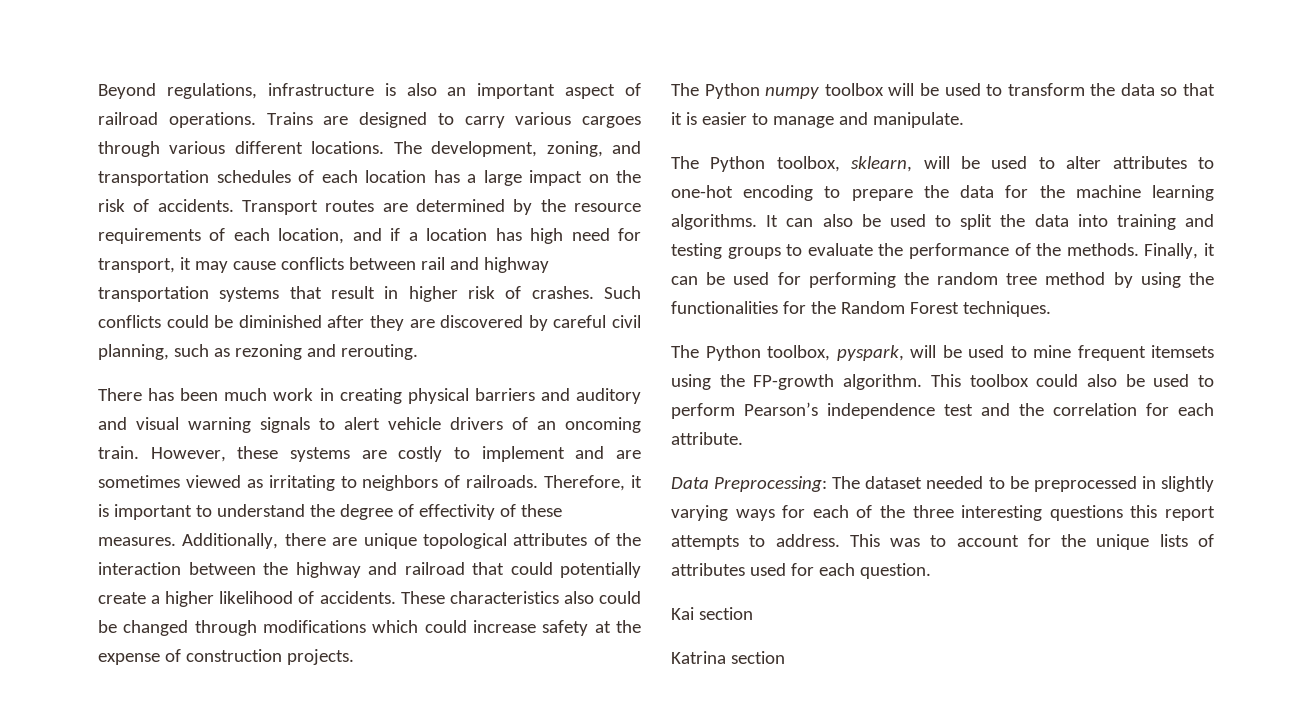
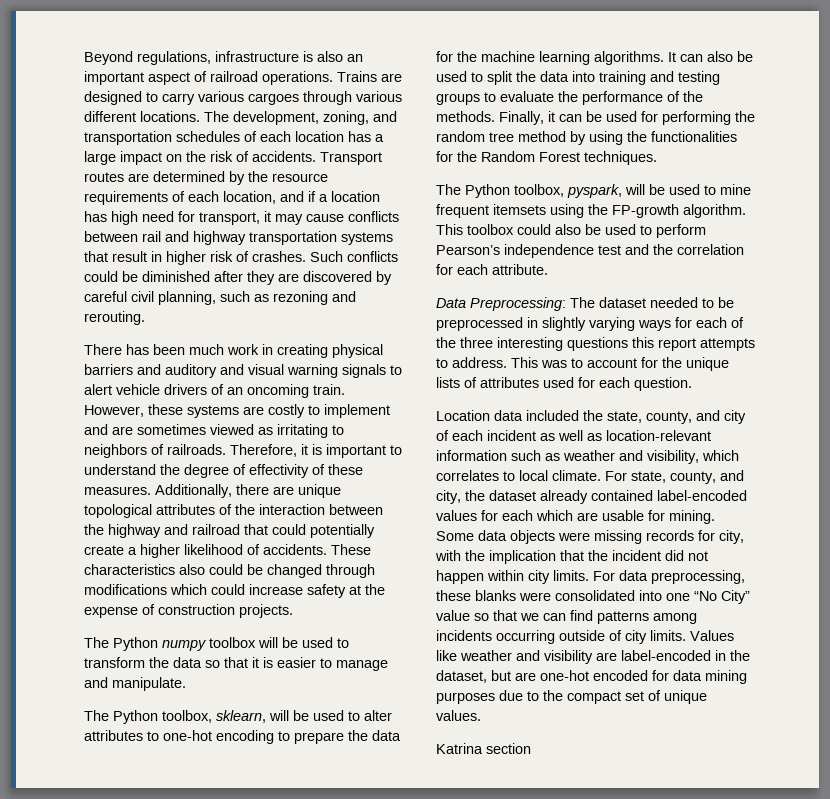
[671,607,753,620] Kai section -> [436,410,746,424] [436,430,711,441] [436,450,739,464] [436,470,744,484] [436,490,747,504] [436,510,715,524] [436,530,744,544] [435,550,708,564] [436,570,745,584] [436,590,750,604] [436,610,697,624] [436,630,734,644] [436,650,750,664] [436,670,747,684] [436,690,707,704] [436,710,481,721] Location data included the state, county, and city of each incident as well as location-relevant information such as weather and visibility, which correlates to local climate. For state, county, and city, the dataset already contained label-encoded values for each which are usable for mining. Some data objects were missing records for city, with the implication that the incident did not happen within city limits. For data preprocessing, these blanks were consolidated into one “No City” value so that we can find patterns among incidents occurring outside of city limits. Values like weather and visibility are label-encoded in the dataset, but are one-hot encoded for data mining purposes due to the compact set of unique values.

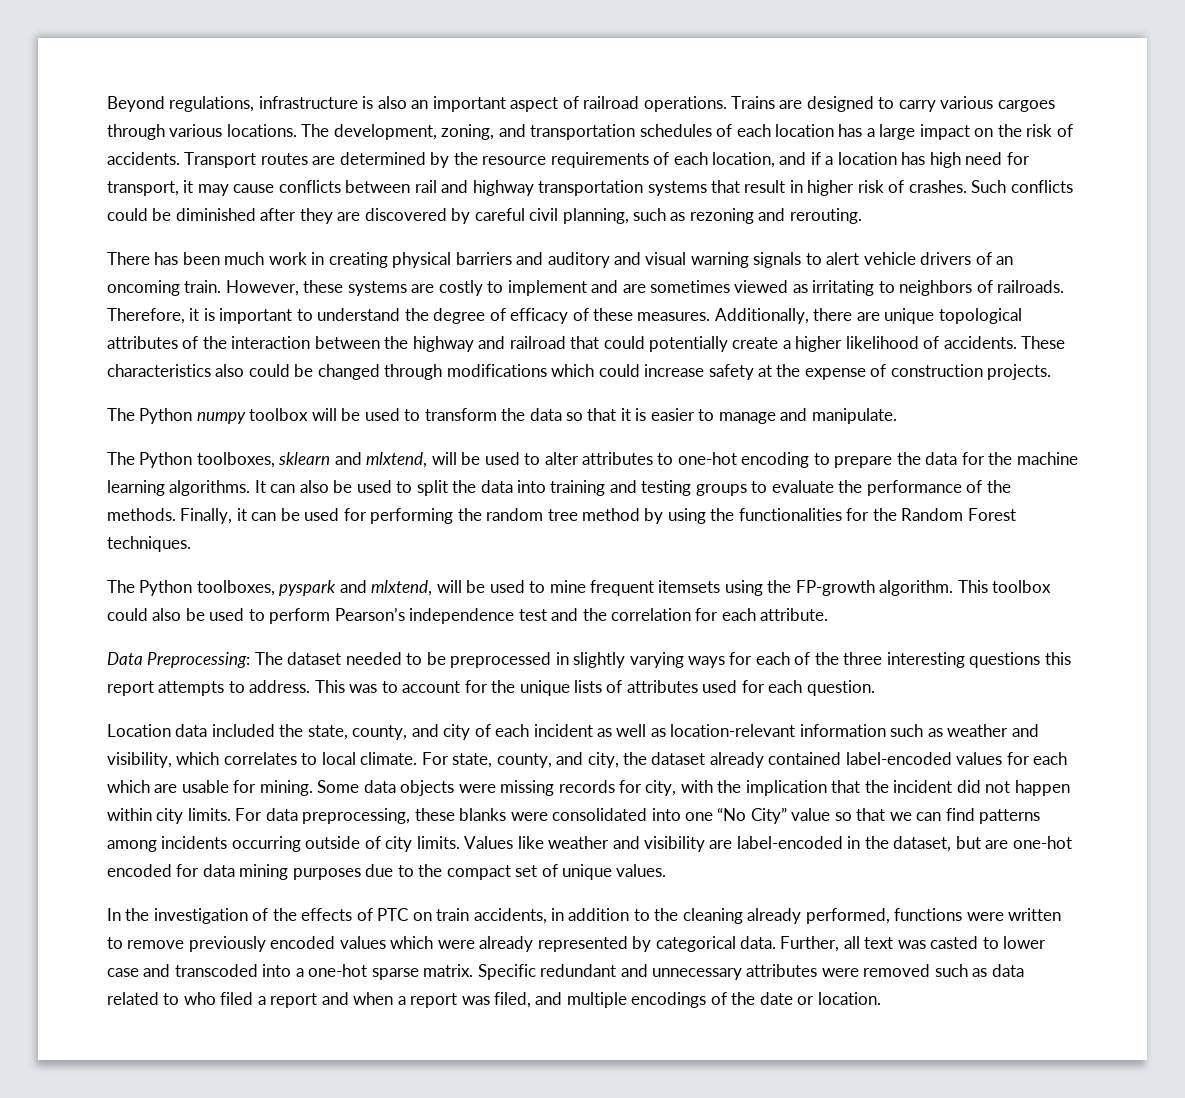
[84,111,136,122] different -> (223, 130) none
[249,464,309,478] effectivity -> [510,308,569,324] efficacy
[162,710,266,723] toolbox, sklearn, -> [196,452,428,468] toolboxes, sklearn and mlxtend,
[514,184,622,198] toolbox, pyspark, -> [196,580,433,596] toolboxes, pyspark and mlxtend,
[436,743,531,754] Katrina section -> [107,908,1062,924] [107,936,1047,952] [107,964,1024,980] [107,992,881,1008] In the investigation of the effects of PTC on train accidents, in addition to the cleaning already performed, functions were written to remove previously encoded values which were already represented by categorical data. Further, all text was casted to lower case and transcoded into a one-hot sparse matrix. Specific redundant and unnecessary attributes were removed such as data related to who filed a report and when a report was filed, and multiple encodings of the date or location.

